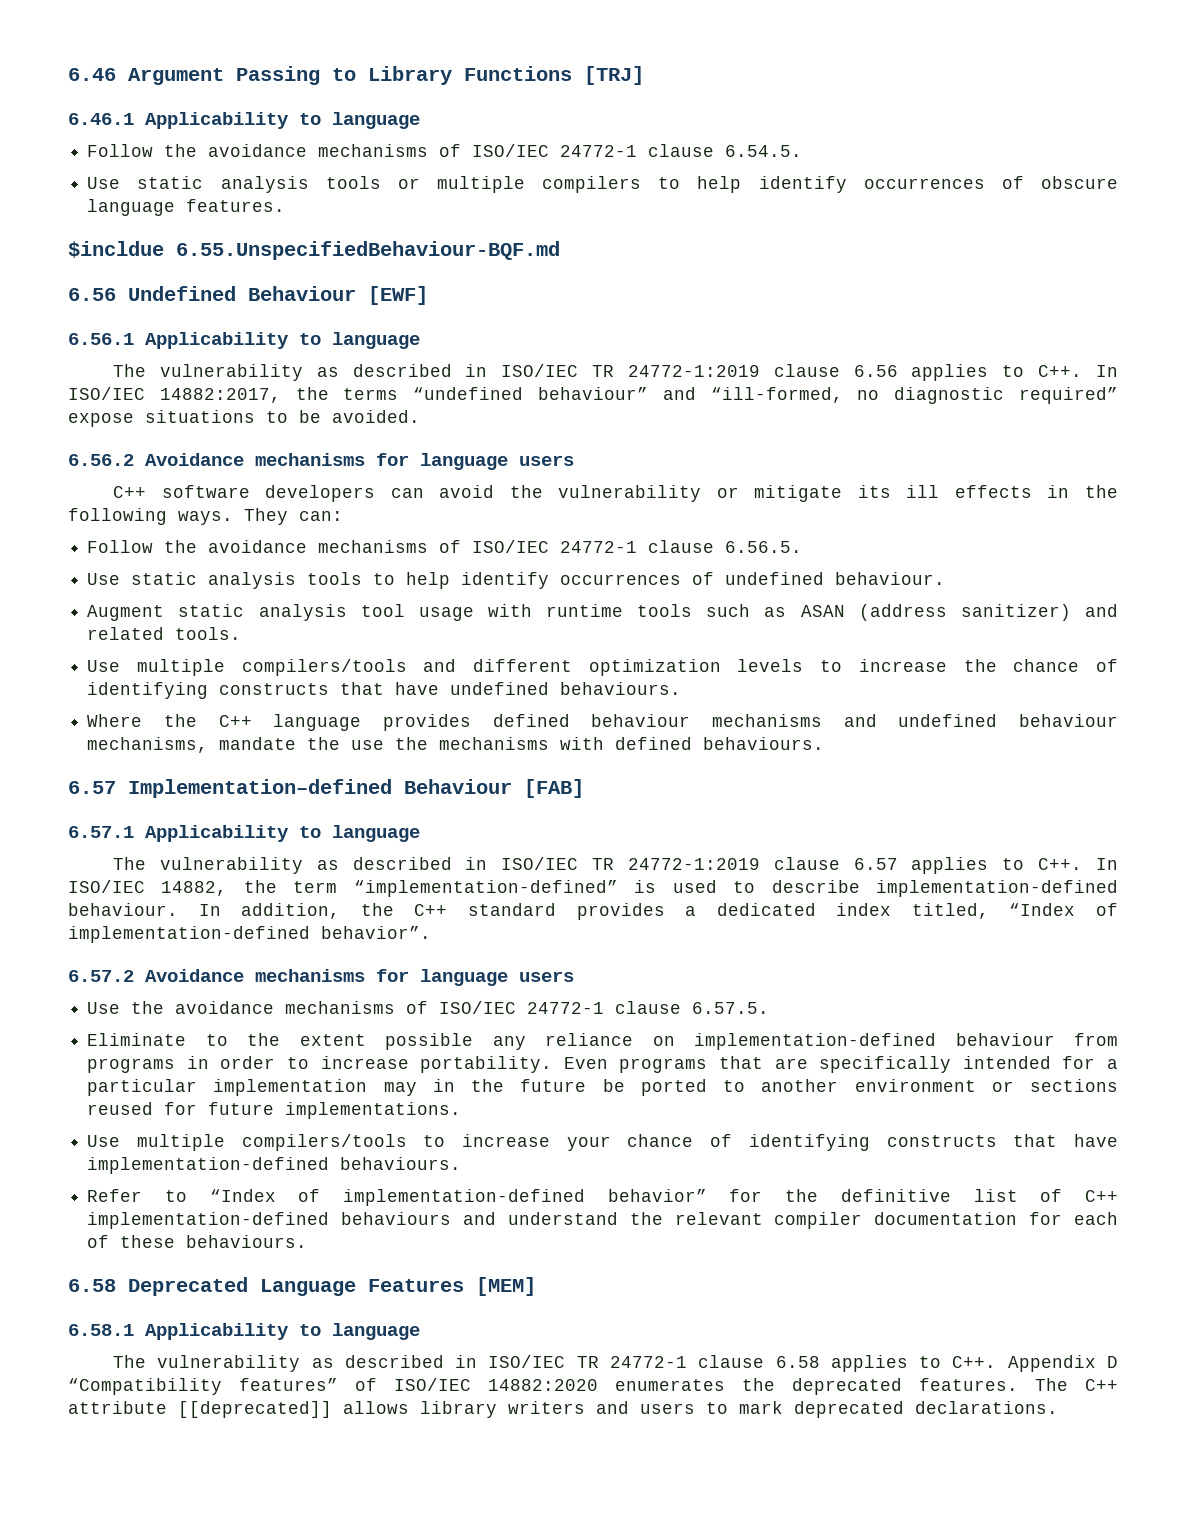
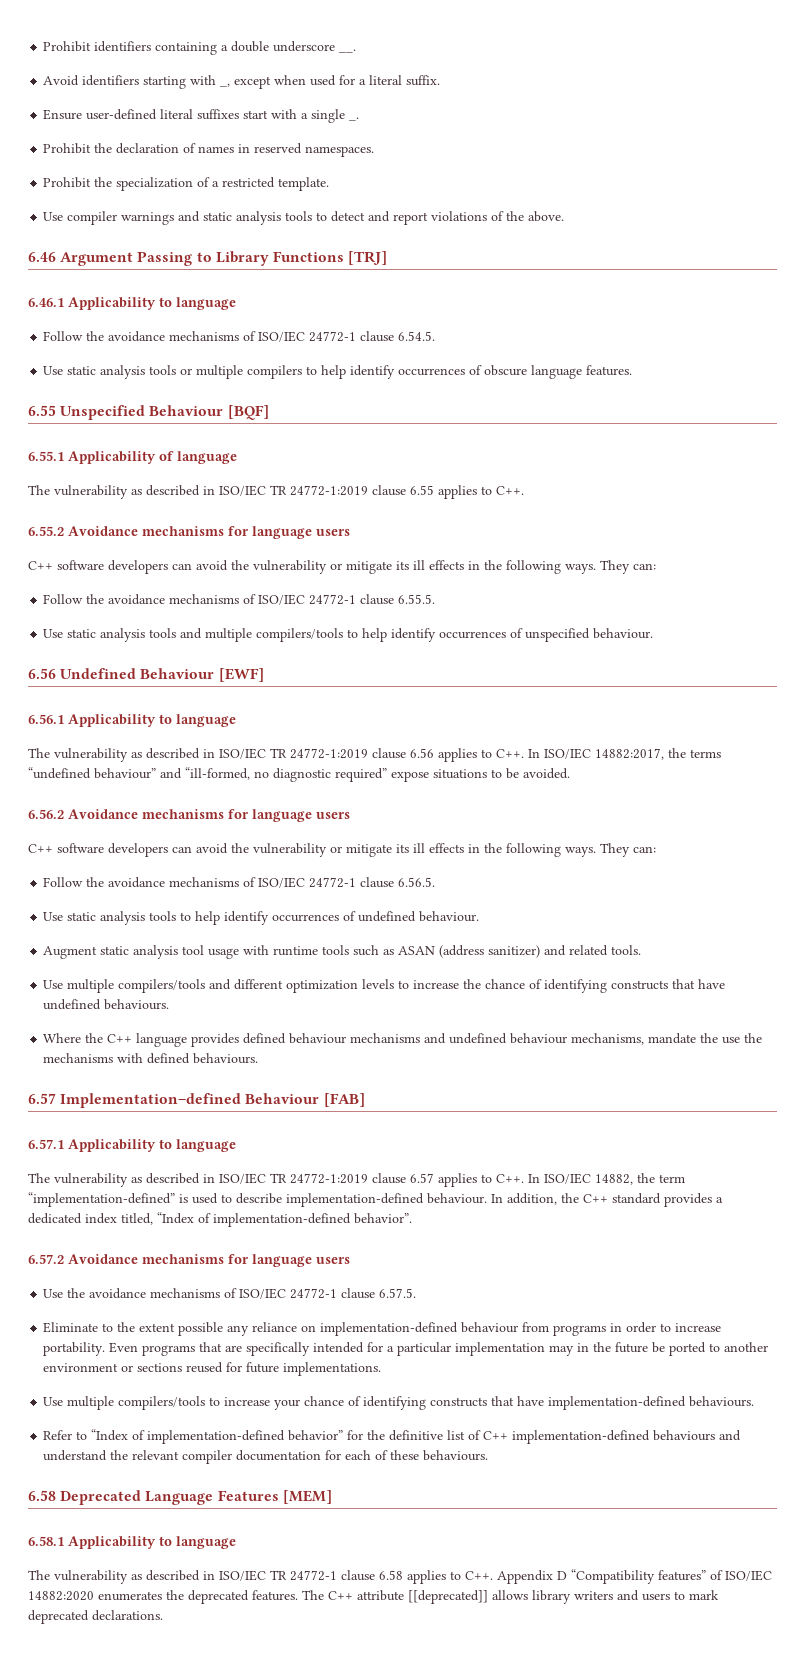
(68, 74) none -> [43,41,357,55] [43,75,441,89] [43,109,360,123] [43,143,375,157] [43,177,330,191] [43,211,565,225] Prohibit identifiers containing a double underscore __. // Avoid identifiers starting with _, except when used for a literal suffix. // Ensure user-defined literal suffixes start with a single _. // Prohibit the declaration of names in reserved namespaces. // Prohibit the specialization of a restricted template. // Use compiler warnings and static analysis tools to detect and report violations of the above. //
[68,241,560,260] $incldue 6.55.UnspecifiedBehaviour-BQF.md -> [28,405,269,420] [28,451,237,464] [28,485,524,499] [28,526,350,539] [28,560,656,574] [43,594,436,605] [43,628,654,642] 6.55 Unspecified Behaviour [BQF] // 6.55.1 Applicability of language // The vulnerability as described in ISO/IEC TR 24772-1:2019 clause 6.55 applies to C++. // 6.55.2 Avoidance mechanisms for language users // C++ software developers can avoid the vulnerability or mitigate its ill effects in the following ways. They can: // Follow the avoidance mechanisms of ISO/IEC 24772-1 clause 6.55.5. // Use static analysis tools and multiple compilers/tools to help identify occurrences of unspecified behaviour.

